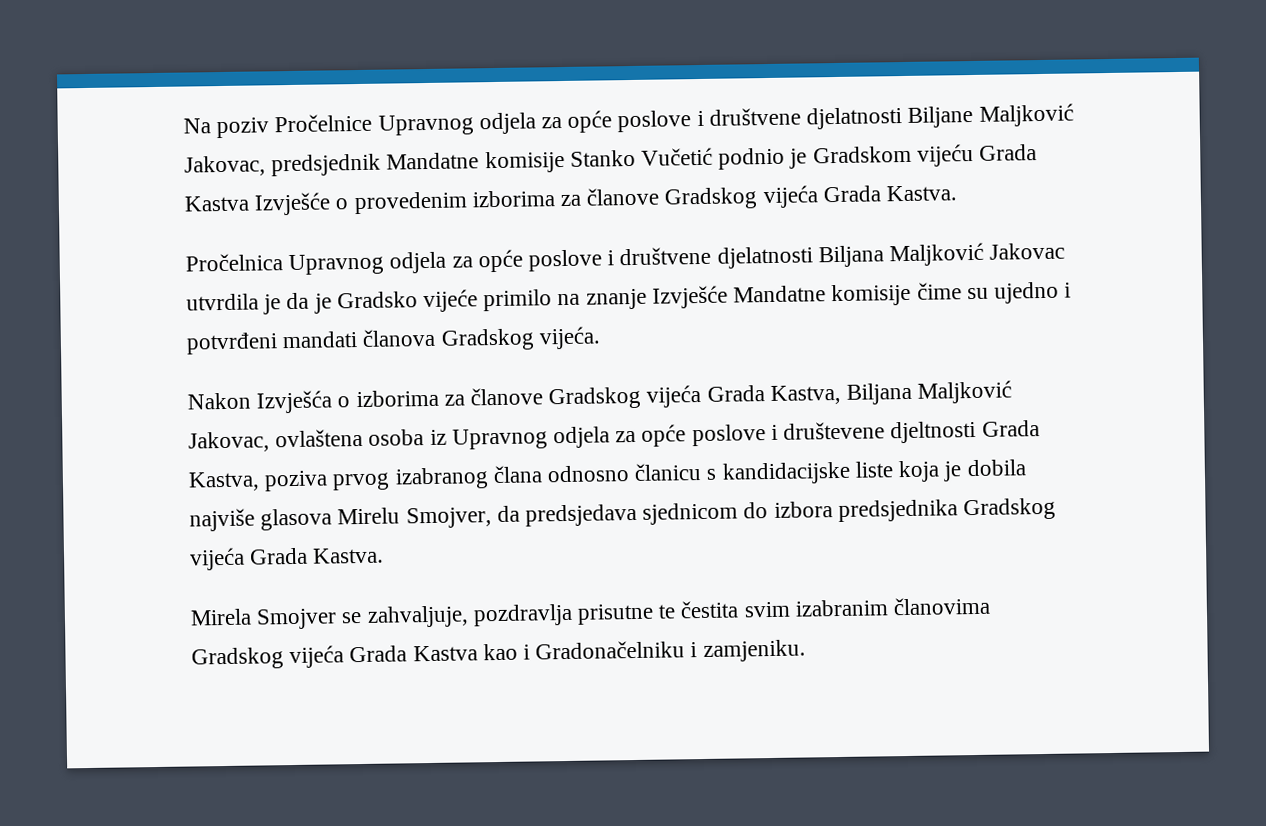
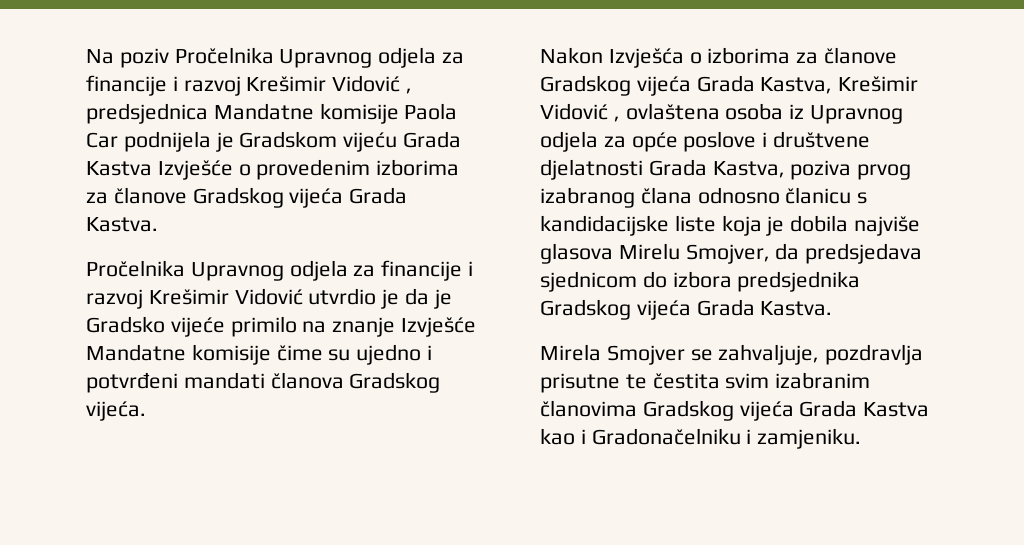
[274,103,1074,136] [184,147,786,177] Pročelnice Upravnog odjela za opće poslove i društvene djelatnosti Biljane Maljković Jakovac, predsjednik Mandatne komisije Stanko Vučetić podnio -> [174,47,465,68] [86,75,413,96] [86,103,458,124] [86,131,211,152] Pročelnika Upravnog odjela za financije i razvoj Krešimir Vidović , predsjednica Mandatne komisije Paola Car podnijela
[185,242,1066,276] [186,293,259,311] Pročelnica Upravnog odjela za opće poslove i društvene djelatnosti Biljana Maljković Jakovac utvrdila -> [86,260,474,281] [86,288,377,309] Pročelnika Upravnog odjela za financije i razvoj Krešimir Vidović utvrdio
[846,380,1013,405] [188,431,270,453] Biljana Maljković Jakovac, -> [838,76,919,92] [540,103,620,122] Krešimir Vidović ,
[783,420,977,444] društevene djeltnosti -> [773,131,871,148] [540,159,643,180] društvene djelatnosti

